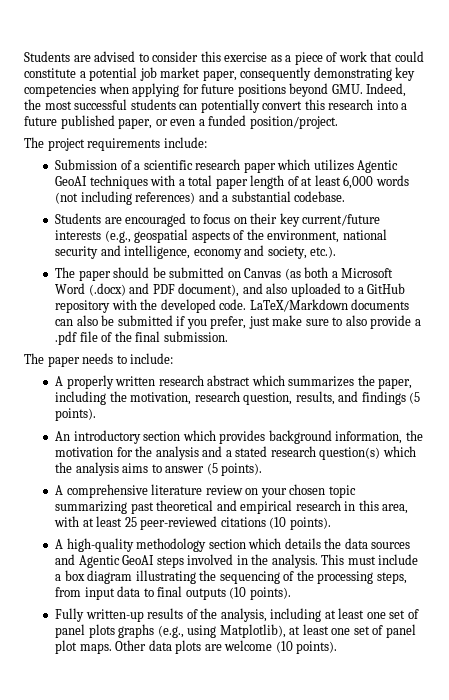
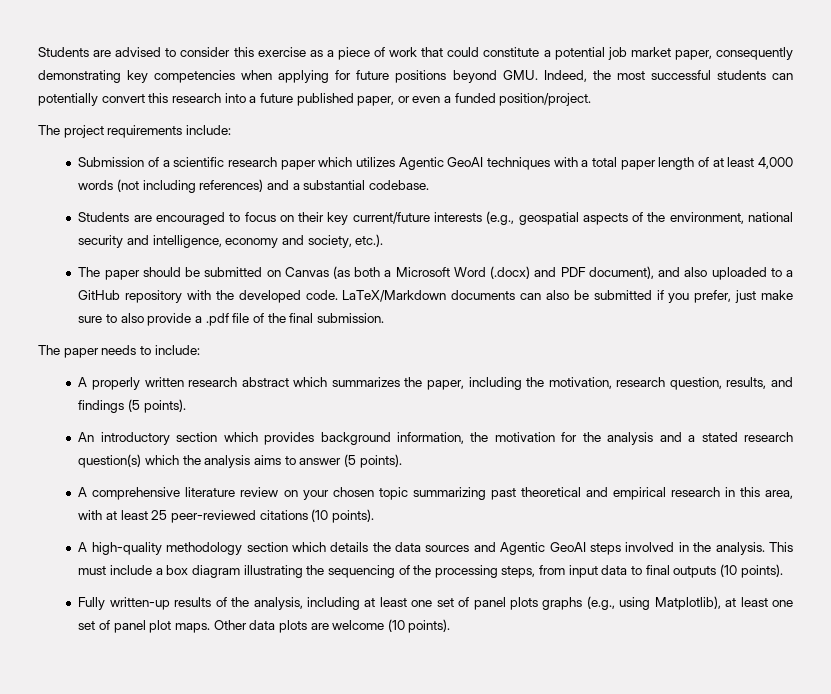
[343,175,374,189] 6,000 -> [758,157,794,169] 4,000

